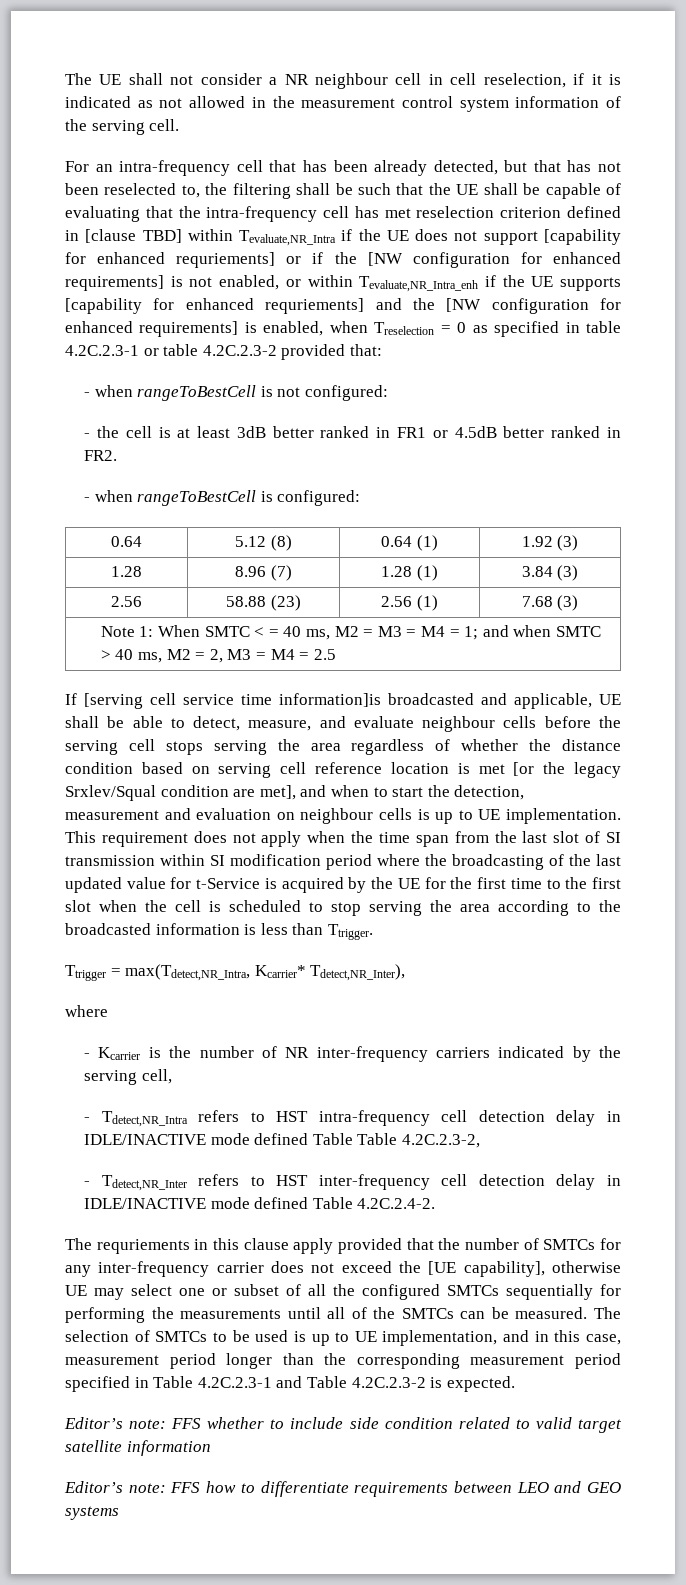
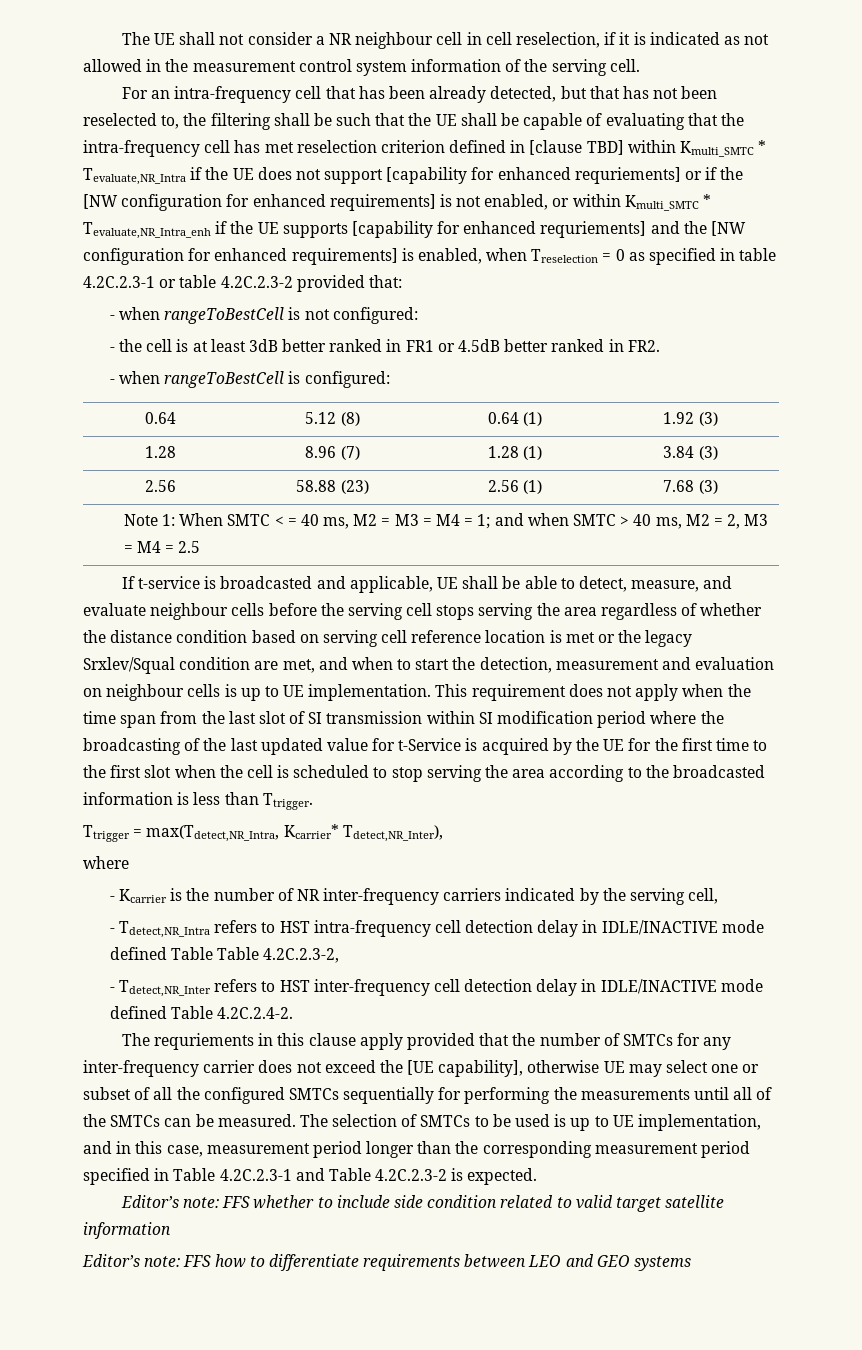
(233, 235) none -> [680,140,767,157] Kmulti_SMTC *
(353, 281) none -> [624,194,712,211] Kmulti_SMTC *
[84,693,381,709] [serving cell service time information]is -> [138,576,217,589] t-service is
[513,762,535,776] [or -> [598,634,616,643] or
[259,785,296,800] met], -> [282,659,315,673] met,

